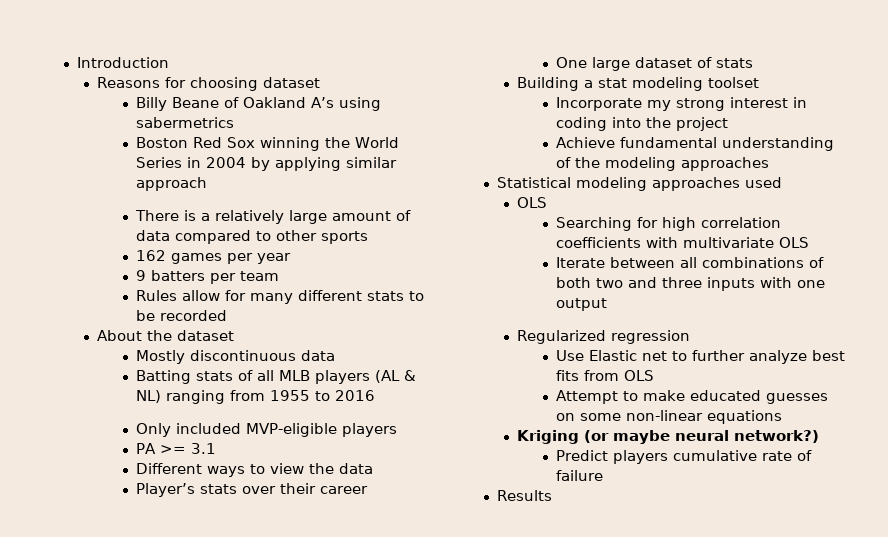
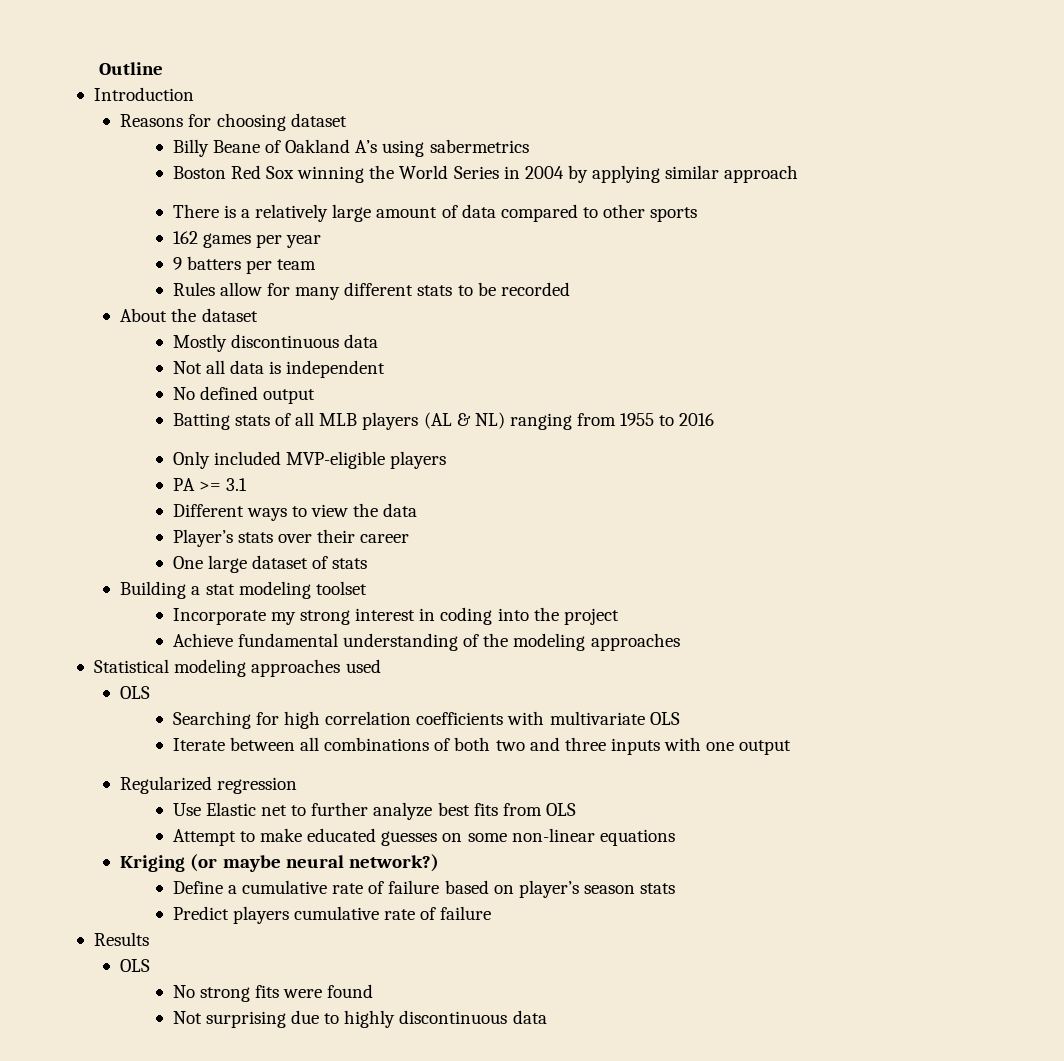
(77, 62) none -> [99,62,164,75] Outline //
(335, 355) none -> [172,360,386,378] [172,386,315,404] // Not all data is independent // No defined output
(819, 436) none -> [172,880,676,898] // Define a cumulative rate of failure based on player’s season stats
(553, 495) none -> [120,959,151,972] [172,984,374,1002] [172,1010,547,1028] // OLS // No strong fits were found // Not surprising due to highly discontinuous data

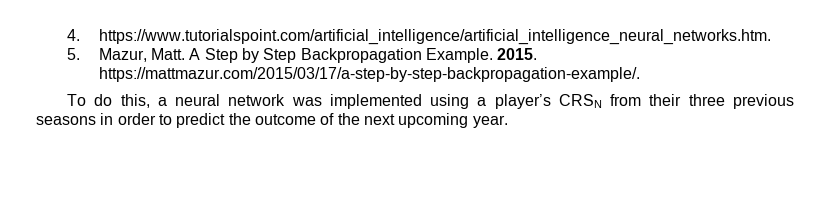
[99,62,164,75] [94,87,195,101] [120,113,347,131] [172,139,529,157] [172,165,799,183] [172,204,698,222] [172,231,322,248] [172,256,317,274] [172,282,570,300] [120,308,258,322] [172,334,378,352] [172,360,386,378] [172,386,315,404] [172,412,715,430] [172,451,447,469] [172,478,247,491] [172,503,418,521] [172,529,410,547] [172,555,368,573] [120,581,367,599] [172,607,619,625] [172,633,680,651] [94,659,381,677] [120,686,151,699] [172,711,680,729] [172,737,792,755] [120,776,298,794] [172,802,576,820] [172,828,675,846] [120,854,439,872] [172,880,676,898] [172,906,492,924] [94,932,150,946] [120,959,151,972] [172,984,374,1002] [172,1010,547,1028] Outline // Introduction // Reasons for choosing dataset // Billy Beane of Oakland A’s using sabermetrics // Boston Red Sox winning the World Series in 2004 by applying similar approach // There is a relatively large amount of data compared to other sports // 162 games per year // 9 batters per team // Rules allow for many different stats to be recorded // About the dataset // Mostly discontinuous data // Not all data is independent // No defined output // Batting stats of all MLB players (AL & NL) ranging from 1955 to 2016 // Only included MVP-eligible players // PA >= 3.1 // Different ways to view the data // Player’s stats over their career // One large dataset of stats // Building a stat modeling toolset // Incorporate my strong interest in coding into the project // Achieve fundamental understanding of the modeling approaches // Statistical modeling approaches used // OLS // Searching for high correlation coefficients with multivariate OLS // Iterate between all combinations of both two and three inputs with one output // Regularized regression // Use Elastic net to further analyze best fits from OLS // Attempt to make educated guesses on some non-linear equations // Kriging (or maybe neural network?) // Define a cumulative rate of failure based on player’s season stats // Predict players cumulative rate of failure // Results // OLS // No strong fits were found // Not surprising due to highly discontinuous data -> [67,29,771,45] [67,48,538,63] [98,67,640,82] [67,94,794,109] [36,113,508,128] 4. https://www.tutorialspoint.com/artificial_intelligence/artificial_intelligence_neural_networks.htm. // 5. Mazur, Matt. A Step by Step Backpropagation Example. 2015. https://mattmazur.com/2015/03/17/a-step-by-step-backpropagation-example/. // To do this, a neural network was implemented using a player’s CRSN from their three previous seasons in order to predict the outcome of the next upcoming year.

